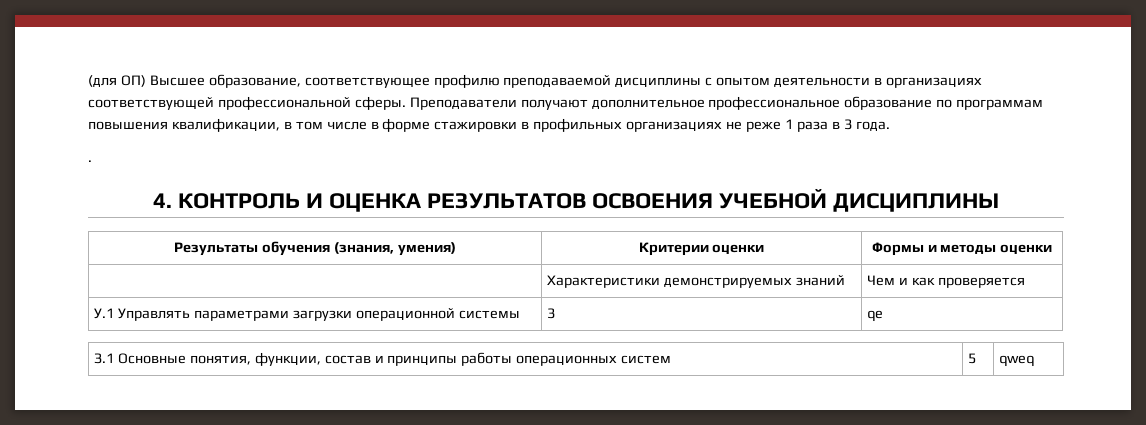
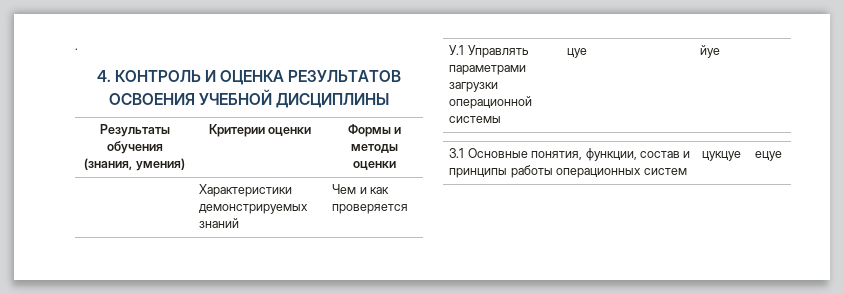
[88,74,982,88] [88,96,1044,110] [88,118,890,132] (для ОП) Высшее образование, соответствующее профилю преподаваемой дисциплины с опытом деятельности в организациях соответствующей профессиональной сферы. Преподаватели получают дополнительное профессиональное образование по программам повышения квалификации, в том числе в форме стажировки в профильных организациях не реже 1 раза в 3 года. // -> (75, 49) none
[546,308,555,319] [866,310,883,322] 3 | qe -> [567,48,588,58] [700,45,721,58] цуе | йуе
[967,353,976,364] [998,355,1034,367] 5 | qweq -> [702,151,742,161] [755,151,783,161] цукцуе | ецуе

